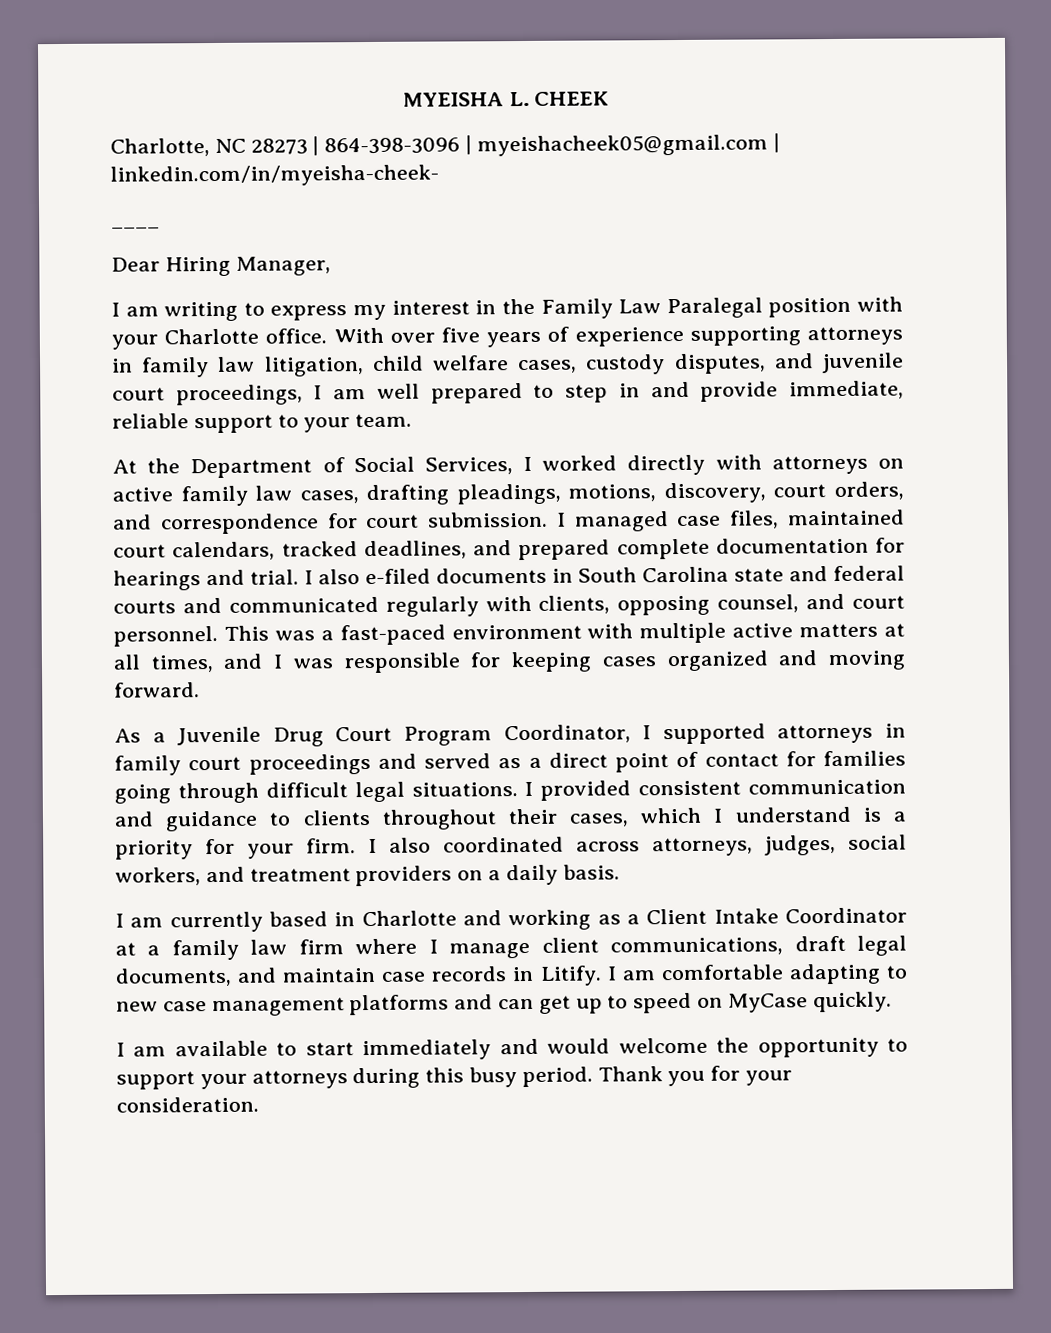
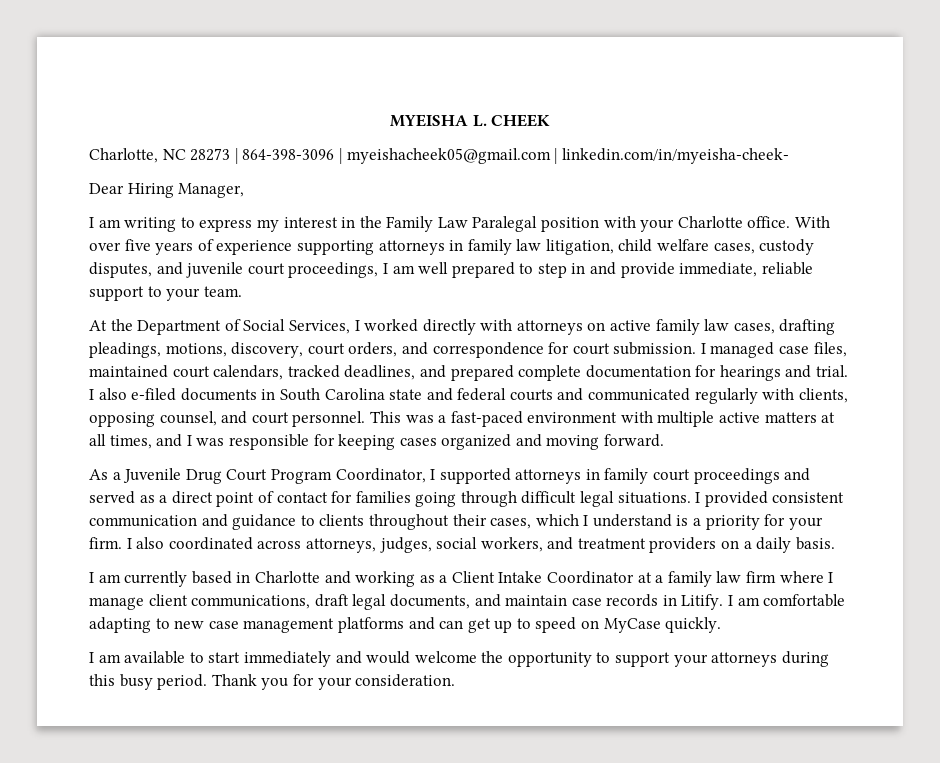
[111,226,160,230] // ____ -> (789, 156) none

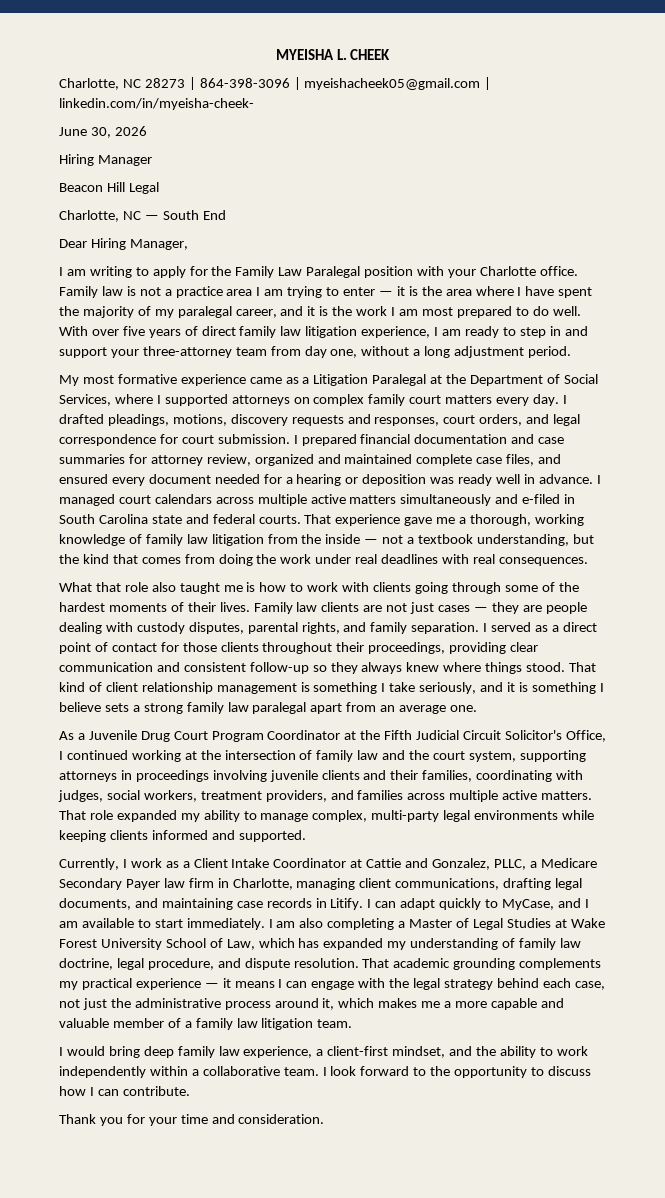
(789, 156) none -> [59,126,147,138] [59,154,152,166] [59,182,159,194] [59,210,226,222] // June 30, 2026 // Hiring Manager // Beacon Hill Legal // Charlotte, NC — South End
[199,217,356,232] express my interest in -> [152,266,208,278] apply for
(791, 222) none -> [59,286,593,298] [59,306,581,318] Family law is not a practice area I am trying to enter — it is the area where I have spent the majority of my paralegal career, and it is the work I am most prepared to do well.
[216,239,815,255] [89,262,813,278] [89,286,242,301] [89,320,107,331] experience supporting attorneys in family law litigation, child welfare cases, custody disputes, and juvenile court proceedings, I am well prepared to step in and provide immediate, reliable support to your team. // At -> [201,326,588,338] [59,346,572,358] [59,374,443,386] direct family law litigation experience, I am ready to step in and support your three-attorney team from day one, without a long adjustment period. // My most formative experience came as a Litigation Paralegal at
[354,319,836,335] [89,342,304,358] I worked directly with attorneys on active family law cases, drafting pleadings, motions, discovery, -> [114,394,567,406] [59,414,440,426] where I supported attorneys on complex family court matters every day. I drafted pleadings, motions, discovery requests and responses,
(428, 348) none -> [553,414,581,426] legal
[710,342,847,358] [89,365,849,381] [89,388,257,401] managed case files, maintained court calendars, tracked deadlines, and prepared complete documentation for hearings and trial. I also e-filed documents -> [301,434,565,446] [59,454,562,466] [59,474,601,486] [59,494,561,506] prepared financial documentation and case summaries for attorney review, organized and maintained complete case files, and ensured every document needed for a hearing or deposition was ready well in advance. I managed court calendars across multiple active matters simultaneously and e-filed
[509,388,848,404] [89,411,836,427] [89,434,665,450] [89,468,811,484] courts and communicated regularly with clients, opposing counsel, and court personnel. This was a fast-paced environment with multiple active matters at all times, and I was responsible for keeping cases organized and moving forward. // As a Juvenile Drug Court Program Coordinator, I supported attorneys in family court proceedings and -> [258,514,584,526] [59,534,594,546] [59,554,588,566] [59,582,579,594] [59,602,587,614] [59,622,488,634] courts. That experience gave me a thorough, working knowledge of family law litigation from the inside — not a textbook understanding, but the kind that comes from doing the work under real deadlines with real consequences. // What that role also taught me is how to work with clients going through some of the hardest moments of their lives. Family law clients are not just cases — they are people dealing with custody disputes, parental rights, and family separation. I
[355,491,845,507] [89,514,823,530] [89,537,835,553] [89,571,416,587] families going through difficult legal situations. I provided consistent communication and guidance to clients throughout their cases, which I understand is a priority for your firm. I also coordinated across attorneys, judges, social workers, and treatment providers on a daily basis. // I am currently based in Charlotte and working -> [182,642,539,654] [59,662,597,674] [59,682,604,694] [59,702,478,714] [59,730,606,742] [59,750,586,762] [59,770,584,782] [58,790,593,802] [59,810,595,822] [59,830,306,842] [59,858,162,870] those clients throughout their proceedings, providing clear communication and consistent follow-up so they always knew where things stood. That kind of client relationship management is something I take seriously, and it is something I believe sets a strong family law paralegal apart from an average one. // As a Juvenile Drug Court Program Coordinator at the Fifth Judicial Circuit Solicitor's Office, I continued working at the intersection of family law and the court system, supporting attorneys in proceedings involving juvenile clients and their families, coordinating with judges, social workers, treatment providers, and families across multiple active matters. That role expanded my ability to manage complex, multi-party legal environments while keeping clients informed and supported. // Currently, I work
[655,571,834,587] [89,597,144,610] a family law firm where I manage -> [366,858,597,870] [59,878,356,890] Cattie and Gonzalez, PLLC, a Medicare Secondary Payer law firm in Charlotte, managing
[314,594,349,607] draft -> [503,878,552,890] drafting
[505,595,568,606] maintain -> [161,898,233,910] maintaining
[737,594,846,607] [89,617,722,633] am comfortable adapting to new case management platforms and can get up to speed on MyCase quickly. // -> [375,898,581,910] can adapt quickly to MyCase, and
[243,651,829,667] [89,674,208,690] immediately and would welcome the opportunity to support your attorneys during this busy period. -> [186,918,605,930] [59,938,581,950] [59,958,602,970] [59,978,605,990] [59,998,564,1010] [59,1018,353,1030] [59,1046,588,1058] [59,1066,591,1078] [59,1086,190,1096] immediately. I am also completing a Master of Legal Studies at Wake Forest University School of Law, which has expanded my understanding of family law doctrine, legal procedure, and dispute resolution. That academic grounding complements my practical experience — it means I can engage with the legal strategy behind each case, not just the administrative process around it, which makes me a more capable and valuable member of a family law litigation team. // I would bring deep family law experience, a client-first mindset, and the ability to work independently within a collaborative team. I look forward to the opportunity to discuss how I can contribute. //
(352, 683) none -> [180,1114,235,1124] time and

